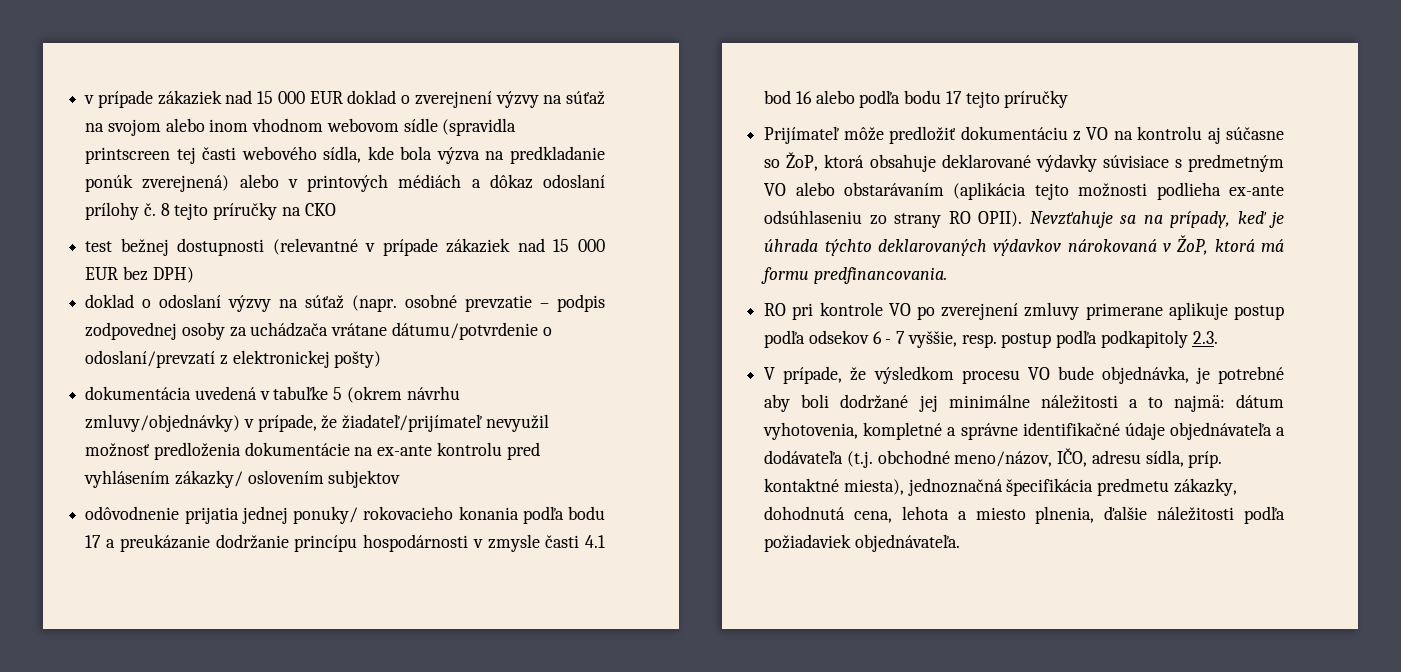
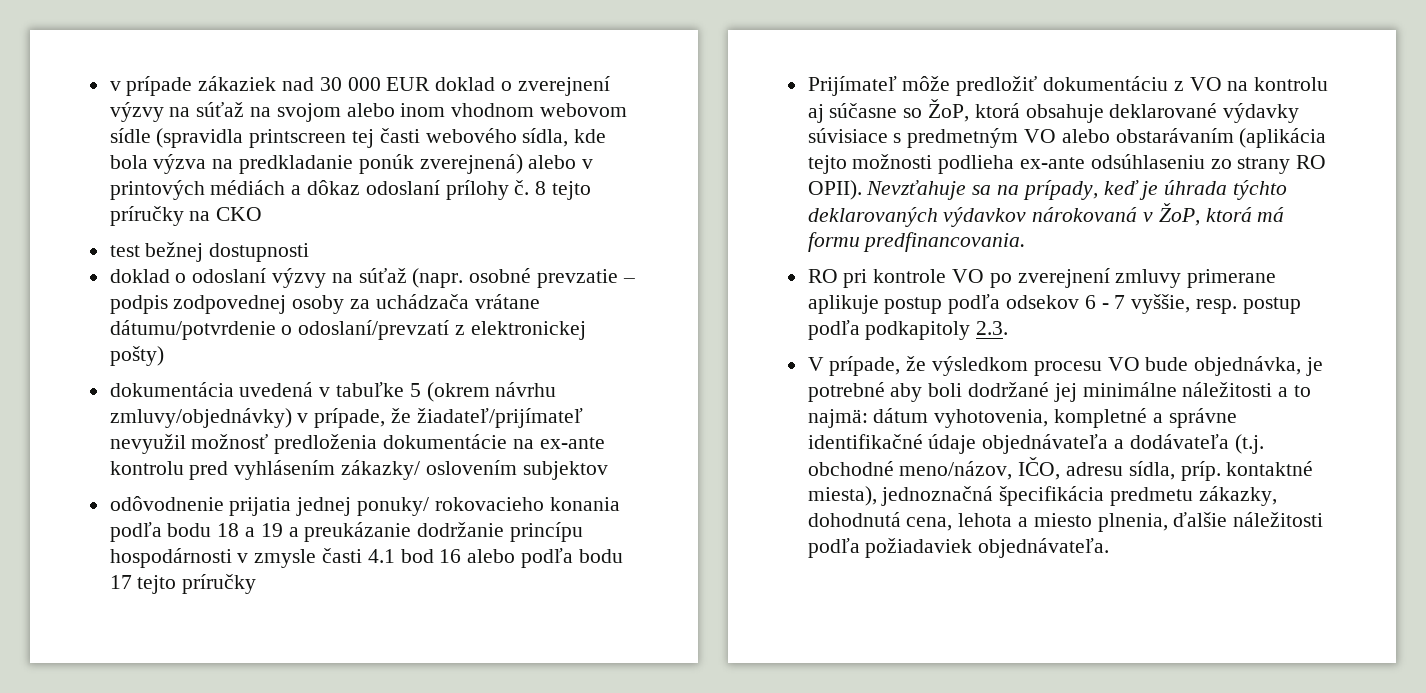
[84,90,274,108] v prípade zákaziek nad 15 -> [109,76,342,96] v prípade zákaziek nad 30
[272,238,605,256] [85,266,194,283] (relevantné v prípade zákaziek nad 15 000 EUR bez DPH) -> (310, 252) none
[85,535,102,548] 17 -> [217,523,283,537] 18 a 19

